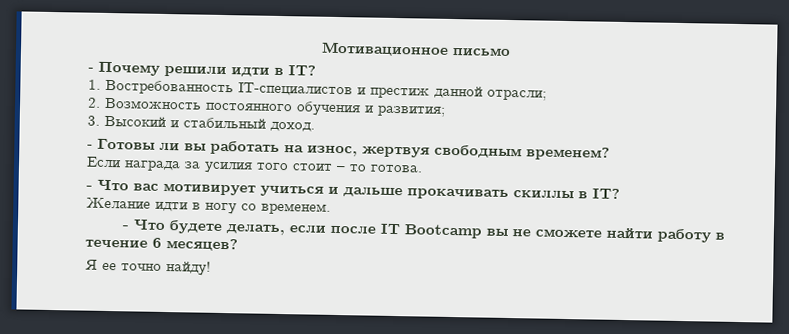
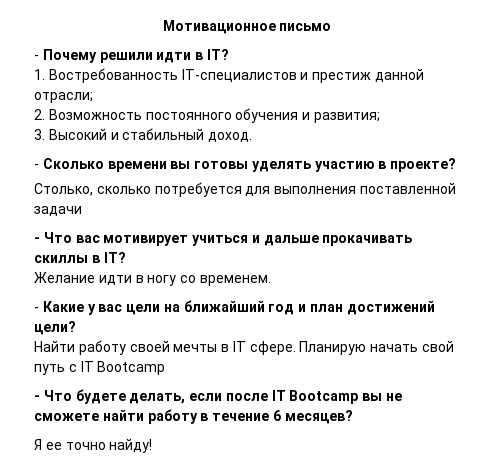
[97,138,610,161] [86,156,423,174] Готовы ли вы работать на износ, жертвуя свободным временем? // Если награда за усилия того стоит – то готова. -> [42,158,457,172] [34,182,456,197] [34,206,82,216] Сколько времени вы готовы уделять участию в проекте? // Столько, сколько потребуется для выполнения поставленной задачи
(331, 208) none -> [34,300,435,315] [34,321,76,335] [34,340,455,355] [34,361,166,375] // - Какие у вас цели на ближайший год и план достижений цели? // Найти работу своей мечты в IT сфере. Планирую начать свой путь с IT Bootcamp

